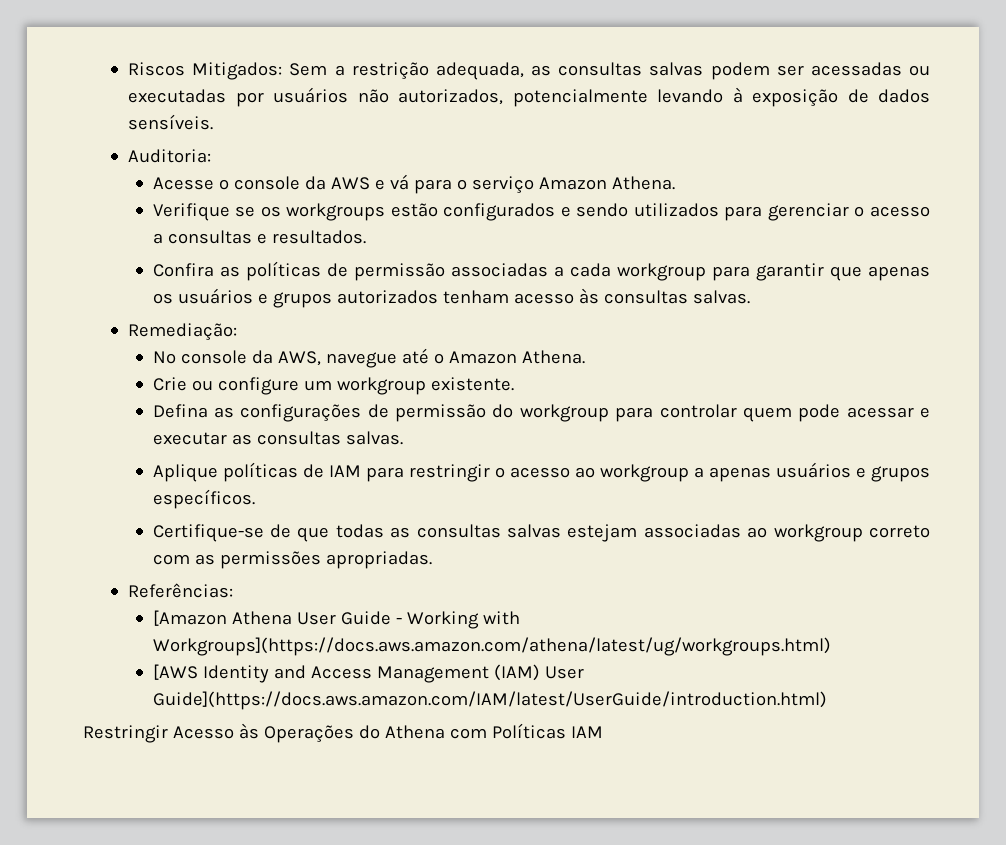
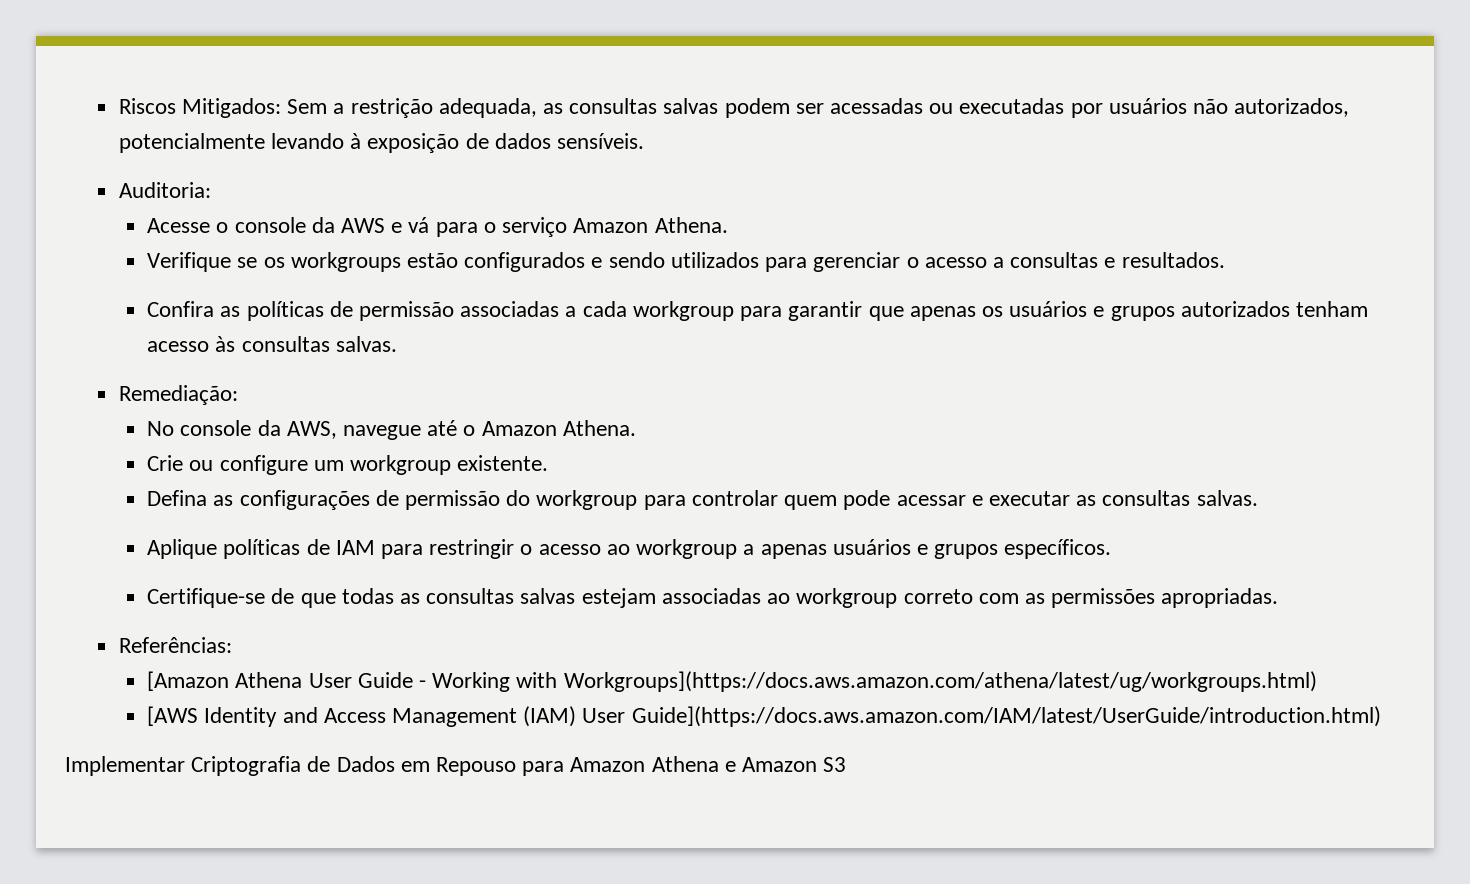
[83,723,603,743] Restringir Acesso às Operações do Athena com Políticas IAM -> [65,756,847,776] Implementar Criptografia de Dados em Repouso para Amazon Athena e Amazon S3

